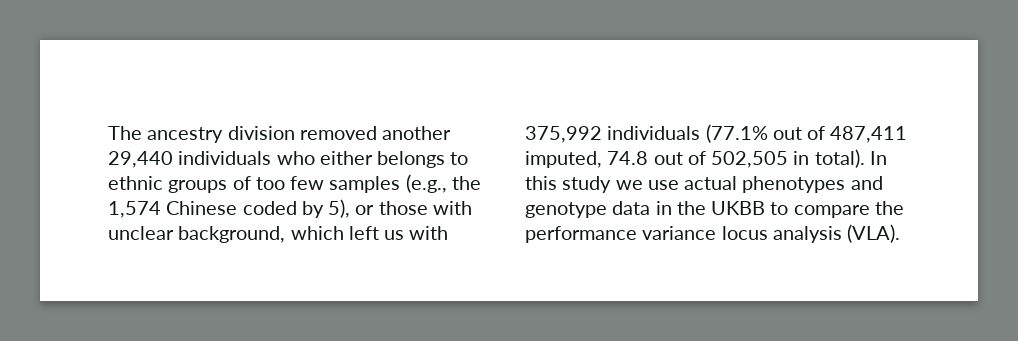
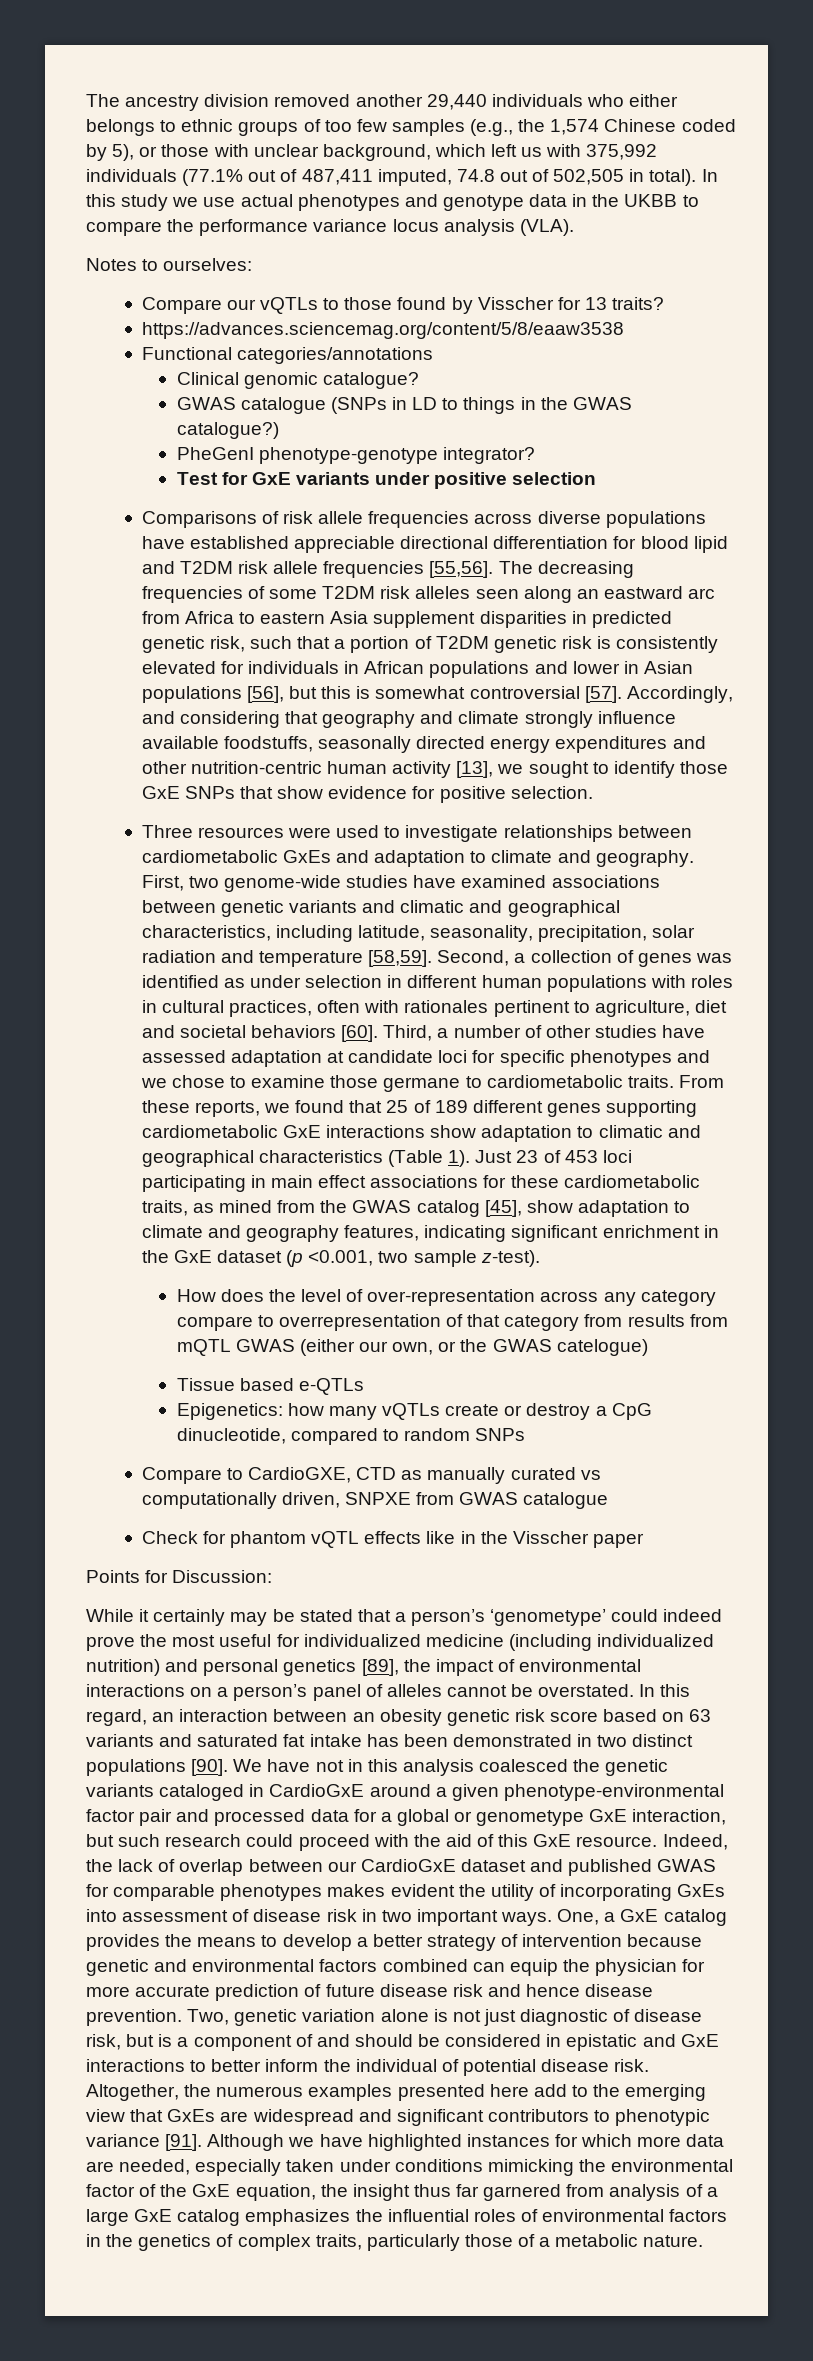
(901, 233) none -> [86,258,253,271] [141,297,665,314] [141,322,624,339] [141,347,433,364] [176,372,419,389] [176,397,632,414] [176,422,279,439] [176,447,535,464] [176,472,597,489] [141,511,706,528] [141,536,728,553] [141,561,634,578] [141,586,716,603] [141,611,672,628] [141,636,719,653] [141,661,693,678] [141,686,733,703] [141,711,676,728] [141,736,706,753] [141,761,728,778] [141,786,593,803] [141,825,692,842] [141,850,694,867] [141,875,660,892] [141,900,620,917] [141,925,696,942] [141,950,732,967] [141,975,733,992] [141,1000,727,1017] [141,1025,706,1042] [141,1050,710,1067] [140,1075,724,1092] [141,1100,698,1117] [141,1125,701,1142] [141,1150,632,1167] [141,1175,700,1192] [141,1200,691,1217] [141,1225,719,1242] [141,1250,540,1267] [176,1289,716,1306] [176,1314,728,1331] [176,1339,648,1356] [176,1378,364,1395] [176,1403,652,1420] [176,1428,526,1445] [141,1467,601,1484] [141,1492,609,1509] [141,1531,644,1548] [86,1570,273,1583] [86,1609,723,1626] [86,1634,715,1651] [86,1659,642,1676] [86,1684,691,1701] [86,1709,712,1726] [86,1734,694,1747] [86,1759,669,1776] [86,1784,724,1801] [86,1809,727,1826] [86,1834,728,1851] [86,1859,717,1876] [86,1884,726,1901] [86,1909,727,1926] [86,1934,703,1951] [86,1959,706,1976] [86,1984,654,2001] [86,2009,703,2026] [86,2034,719,2051] [86,2059,650,2076] [86,2084,707,2101] [86,2109,711,2126] [86,2134,725,2151] [86,2159,734,2176] [86,2184,718,2201] [86,2209,728,2226] [86,2234,704,2251] // Notes to ourselves: // Compare our vQTLs to those found by Visscher for 13 traits? // https://advances.sciencemag.org/content/5/8/eaaw3538 // Functional categories/annotations // Clinical genomic catalogue? // GWAS catalogue (SNPs in LD to things in the GWAS catalogue?) // PheGenI phenotype-genotype integrator? // Test for GxE variants under positive selection // Comparisons of risk allele frequencies across diverse populations have established appreciable directional differentiation for blood lipid and T2DM risk allele frequencies [55,56]. The decreasing frequencies of some T2DM risk alleles seen along an eastward arc from Africa to eastern Asia supplement disparities in predicted genetic risk, such that a portion of T2DM genetic risk is consistently elevated for individuals in African populations and lower in Asian populations [56], but this is somewhat controversial [57]. Accordingly, and considering that geography and climate strongly influence available foodstuffs, seasonally directed energy expenditures and other nutrition-centric human activity [13], we sought to identify those GxE SNPs that show evidence for positive selection. // Three resources were used to investigate relationships between cardiometabolic GxEs and adaptation to climate and geography. First, two genome-wide studies have examined associations between genetic variants and climatic and geographical characteristics, including latitude, seasonality, precipitation, solar radiation and temperature [58,59]. Second, a collection of genes was identified as under selection in different human populations with roles in cultural practices, often with rationales pertinent to agriculture, diet and societal behaviors [60]. Third, a number of other studies have assessed adaptation at candidate loci for specific phenotypes and we chose to examine those germane to cardiometabolic traits. From these reports, we found that 25 of 189 different genes supporting cardiometabolic GxE interactions show adaptation to climatic and geographical characteristics (Table 1). Just 23 of 453 loci participating in main effect associations for these cardiometabolic traits, as mined from the GWAS catalog [45], show adaptation to climate and geography features, indicating significant enrichment in the GxE dataset (p <0.001, two sample z-test). // How does the level of over-representation across any category compare to overrepresentation of that category from results from mQTL GWAS (either our own, or the GWAS catelogue) // Tissue based e-QTLs // Epigenetics: how many vQTLs create or destroy a CpG dinucleotide, compared to random SNPs // Compare to CardioGXE, CTD as manually curated vs computationally driven, SNPXE from GWAS catalogue // Check for phantom vQTL effects like in the Visscher paper // Points for Discussion: // While it certainly may be stated that a person’s ‘genometype’ could indeed prove the most useful for individualized medicine (including individualized nutrition) and personal genetics [89], the impact of environmental interactions on a person’s panel of alleles cannot be overstated. In this regard, an interaction between an obesity genetic risk score based on 63 variants and saturated fat intake has been demonstrated in two distinct populations [90]. We have not in this analysis coalesced the genetic variants cataloged in CardioGxE around a given phenotype-environmental factor pair and processed data for a global or genometype GxE interaction, but such research could proceed with the aid of this GxE resource. Indeed, the lack of overlap between our CardioGxE dataset and published GWAS for comparable phenotypes makes evident the utility of incorporating GxEs into assessment of disease risk in two important ways. One, a GxE catalog provides the means to develop a better strategy of intervention because genetic and environmental factors combined can equip the physician for more accurate prediction of future disease risk and hence disease prevention. Two, genetic variation alone is not just diagnostic of disease risk, but is a component of and should be considered in epistatic and GxE interactions to better inform the individual of potential disease risk. Altogether, the numerous examples presented here add to the emerging view that GxEs are widespread and significant contributors to phenotypic variance [91]. Although we have highlighted instances for which more data are needed, especially taken under conditions mimicking the environmental factor of the GxE equation, the insight thus far garnered from analysis of a large GxE catalog emphasizes the influential roles of environmental factors in the genetics of complex traits, particularly those of a metabolic nature.

